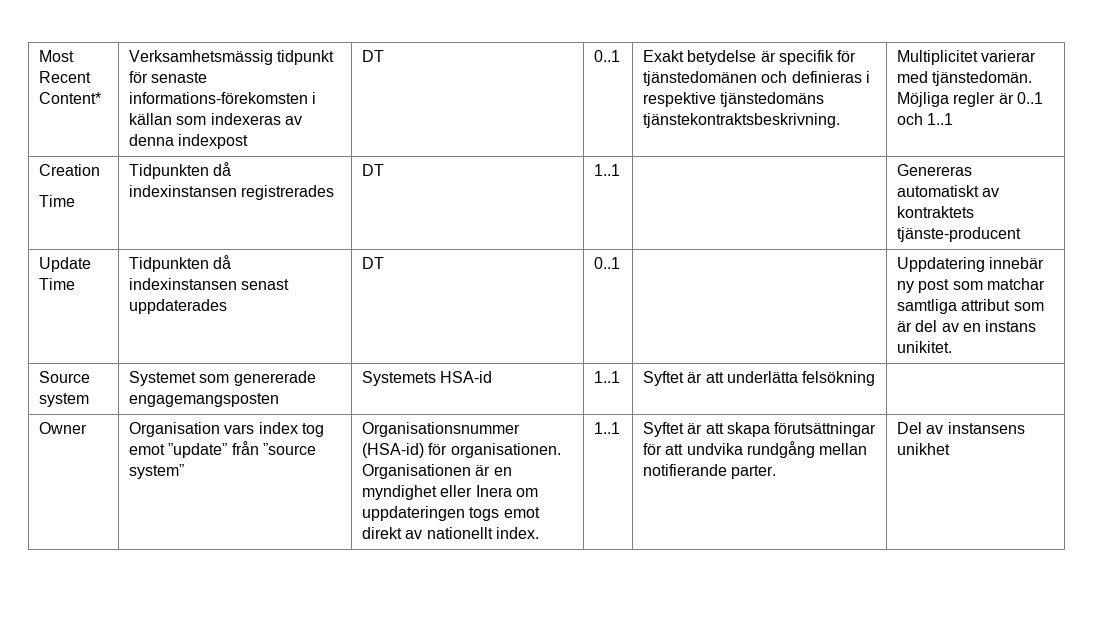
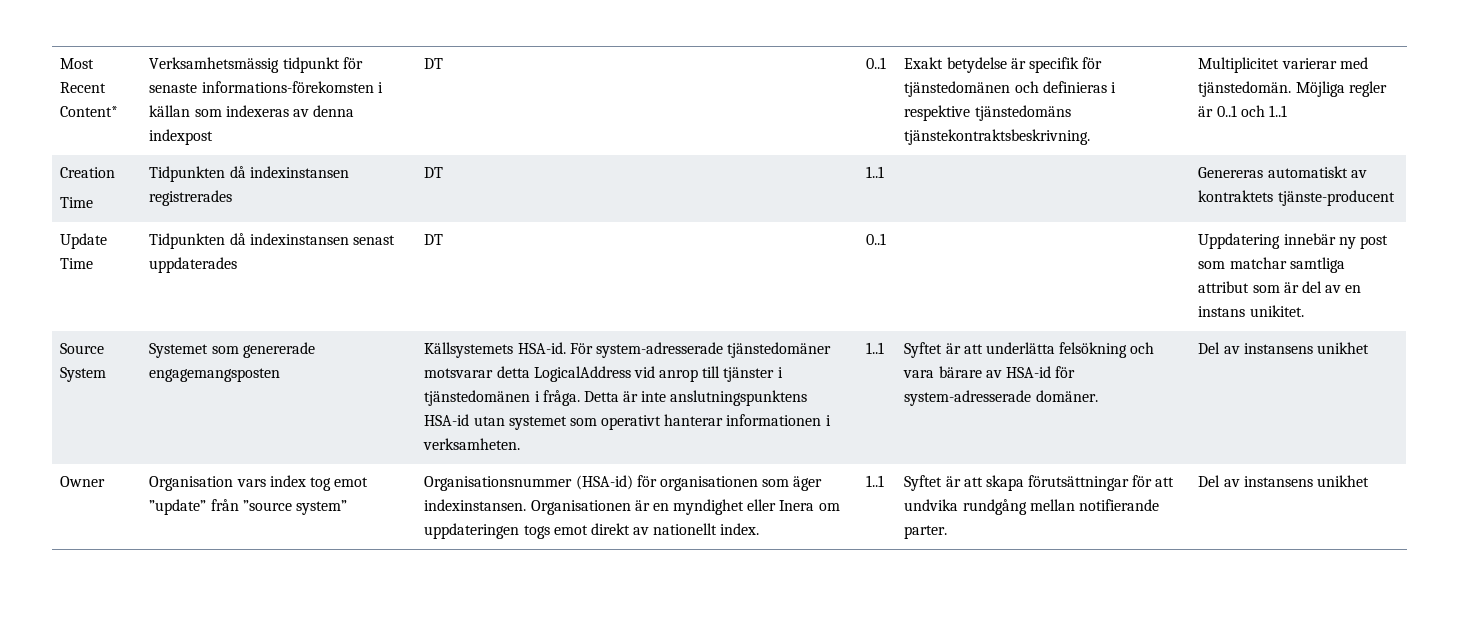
[39,393,90,407] system -> [60,367,107,382] System
[362,371,493,386] Systemets HSA-id -> [424,342,832,358] [424,366,783,382] [424,390,808,406] [424,414,831,430] [423,438,521,450] Källsystemets HSA-id. För system-adresserade tjänstedomäner motsvarar detta LogicalAddress vid anrop till tjänster i tjänstedomänen i fråga. Detta är inte anslutningspunktens HSA-id utan systemet som operativt hanterar informationen i verksamheten.
(876, 378) | -> [1130,342,1155,354] [903,366,1076,378] [904,390,1098,406] [1198,342,1369,354] och vara bärare av HSA-id för system-adresserade domäner. | Del av instansens unikhet
[450,443,561,458] organisationen. -> [659,476,823,491] [424,499,527,511] organisationen som äger indexinstansen.

